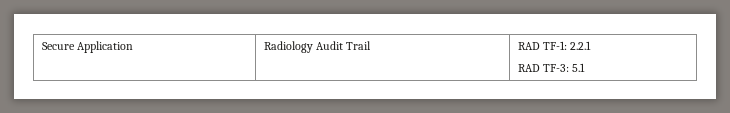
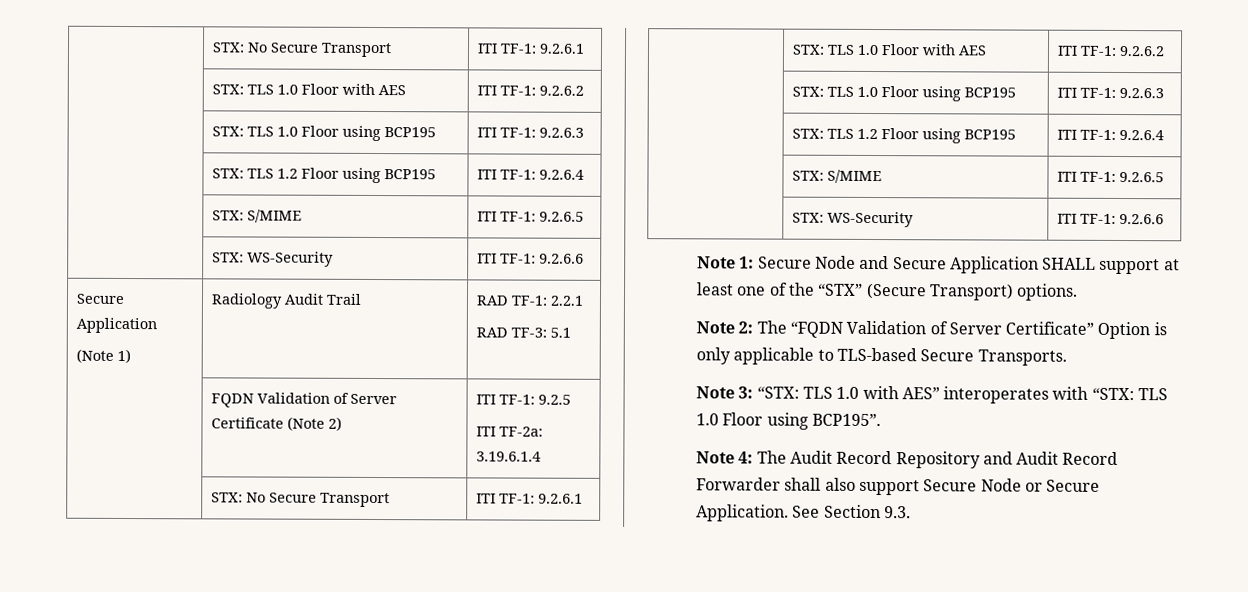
[41,41,134,53] Secure Application -> [211,42,392,58] [476,43,585,54] [211,83,406,96] [476,85,584,96] [211,125,436,142] [476,127,584,138] [211,167,436,184] [476,169,584,180] [211,209,302,223] [476,211,584,222] [211,251,334,267] [476,253,584,264] [75,293,125,304] [75,317,157,334] [75,348,131,364] | STX: No Secure Transport | ITI TF-1: 9.2.6.1 // | STX: TLS 1.0 Floor with AES | ITI TF-1: 9.2.6.2 // | STX: TLS 1.0 Floor using BCP195 | ITI TF-1: 9.2.6.3 // | STX: TLS 1.2 Floor using BCP195 | ITI TF-1: 9.2.6.4 // | STX: S/MIME | ITI TF-1: 9.2.6.5 // | STX: WS-Security | ITI TF-1: 9.2.6.6 // Secure Application // (Note 1)
(586, 67) none -> [210,392,397,408] [210,416,342,431] [475,394,571,405] [475,426,543,437] [475,451,541,462] [210,492,390,508] [475,493,583,504] [791,44,987,56] [1056,45,1165,57] [791,86,1016,102] [1056,87,1164,99] [791,128,1016,144] [1056,129,1164,141] [791,169,882,184] [1056,171,1164,183] [791,211,914,228] [1056,213,1164,225] [696,255,1180,275] [696,282,1079,301] [695,320,1167,340] [695,347,1067,366] [695,385,1169,404] [695,412,881,430] [695,450,1119,469] [695,477,1101,496] [695,504,911,522] // | FQDN Validation of Server Certificate (Note 2) | ITI TF-1: 9.2.5 // ITI TF-2a: 3.19.6.1.4 // | STX: No Secure Transport | ITI TF-1: 9.2.6.1 // | STX: TLS 1.0 Floor with AES | ITI TF-1: 9.2.6.2 // | STX: TLS 1.0 Floor using BCP195 | ITI TF-1: 9.2.6.3 // | STX: TLS 1.2 Floor using BCP195 | ITI TF-1: 9.2.6.4 // | STX: S/MIME | ITI TF-1: 9.2.6.5 // | STX: WS-Security | ITI TF-1: 9.2.6.6 // Note 1: Secure Node and Secure Application SHALL support at least one of the “STX” (Secure Transport) options. // Note 2: The “FQDN Validation of Server Certificate” Option is only applicable to TLS-based Secure Transports. // Note 3: “STX: TLS 1.0 with AES” interoperates with “STX: TLS 1.0 Floor using BCP195”. // Note 4: The Audit Record Repository and Audit Record Forwarder shall also support Secure Node or Secure Application. See Section 9.3.

